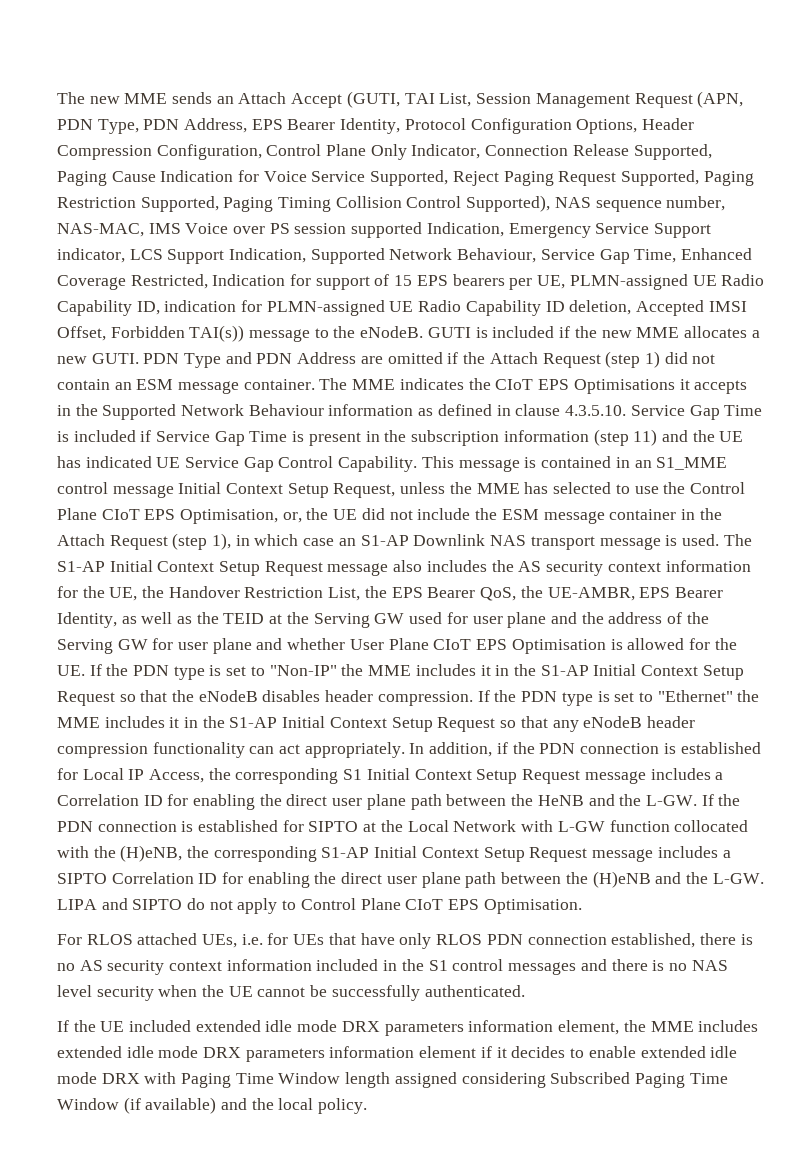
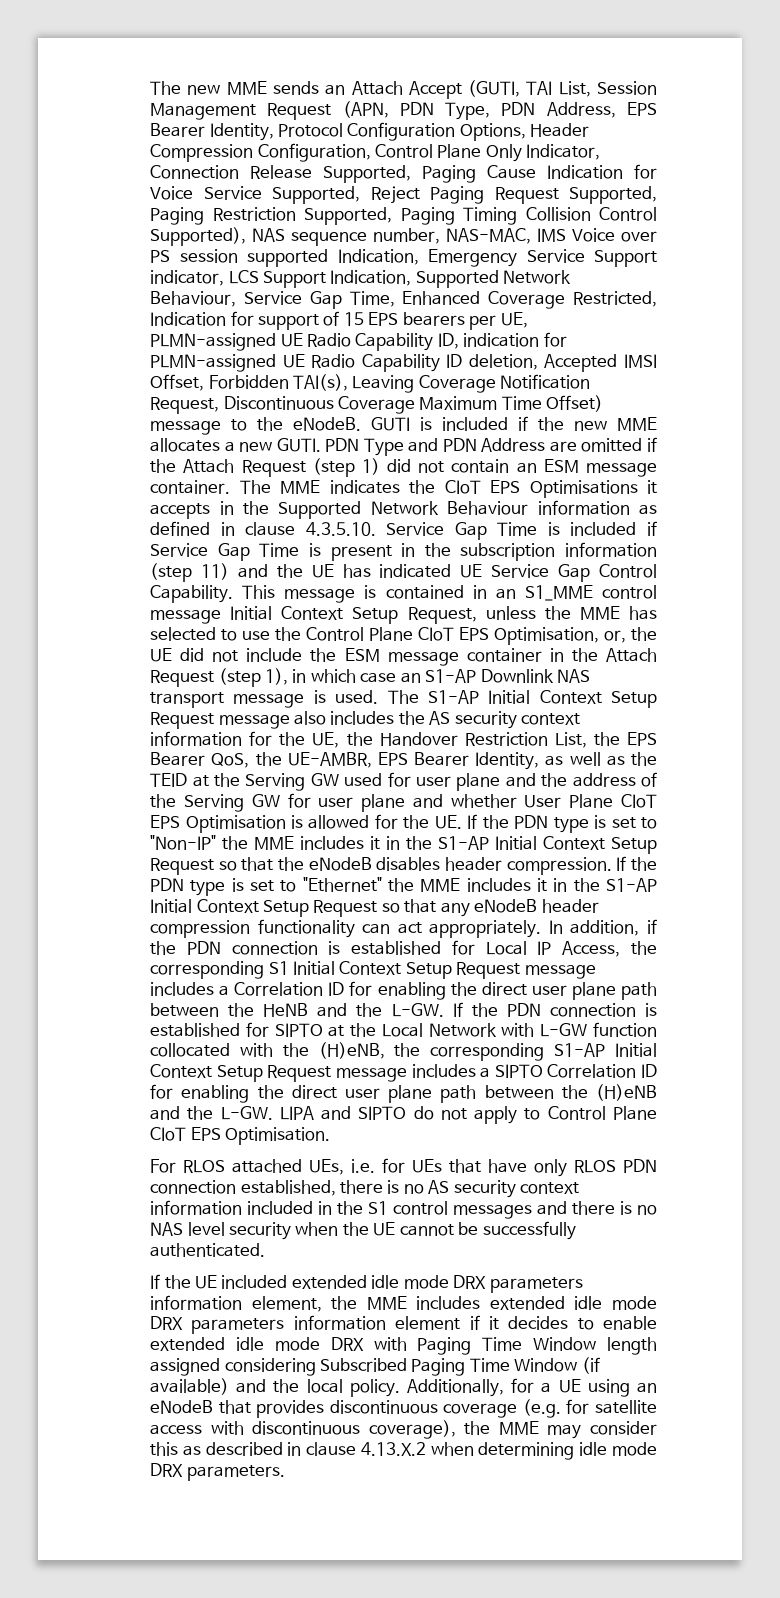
[189,325,245,342] TAI(s)) -> [293,374,591,393] [150,395,604,414] TAI(s), Leaving Coverage Notification Request, Discontinuous Coverage Maximum Time Offset)
(368, 1106) none -> [407,1378,658,1397] [150,1399,657,1418] [150,1420,657,1439] [150,1442,658,1460] [150,1463,285,1481] Additionally, for a UE using an eNodeB that provides discontinuous coverage (e.g. for satellite access with discontinuous coverage), the MME may consider this as described in clause 4.13.X.2 when determining idle mode DRX parameters.

